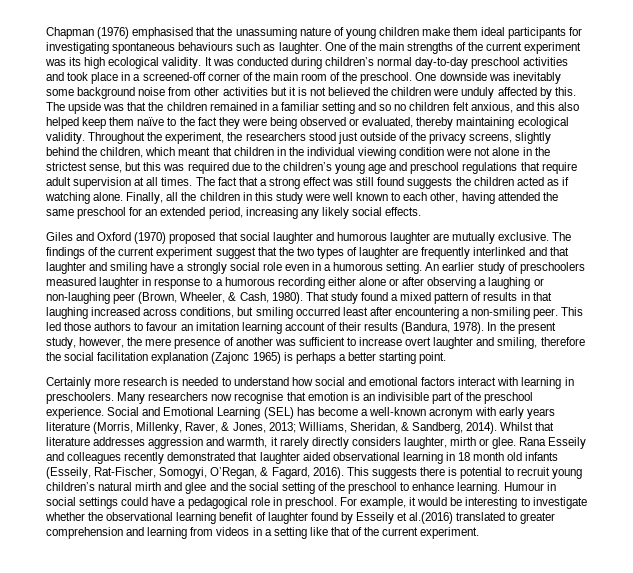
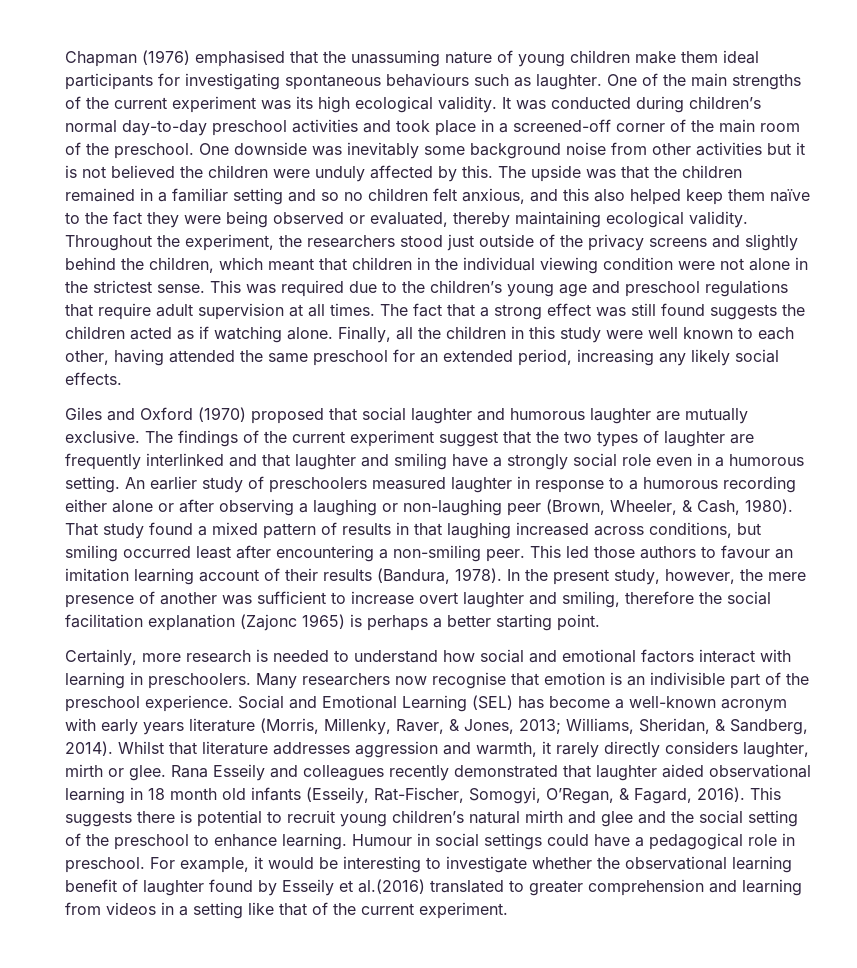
[469,133,513,143] screens, -> [649,235,740,248] screens and
[89,162,162,173] sense, but this -> [157,280,241,293] sense. This
[46,377,91,389] Certainly -> [65,649,137,666] Certainly,

